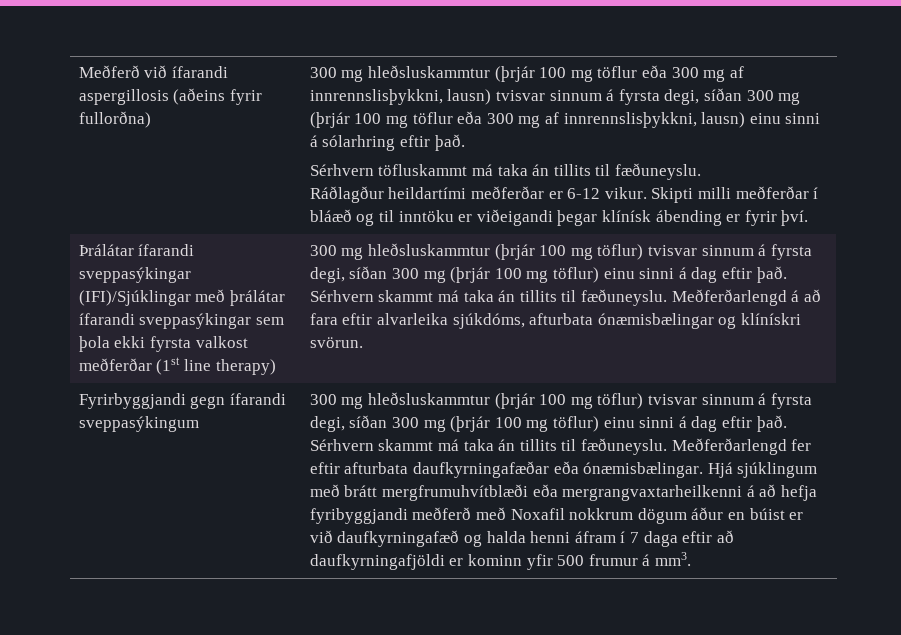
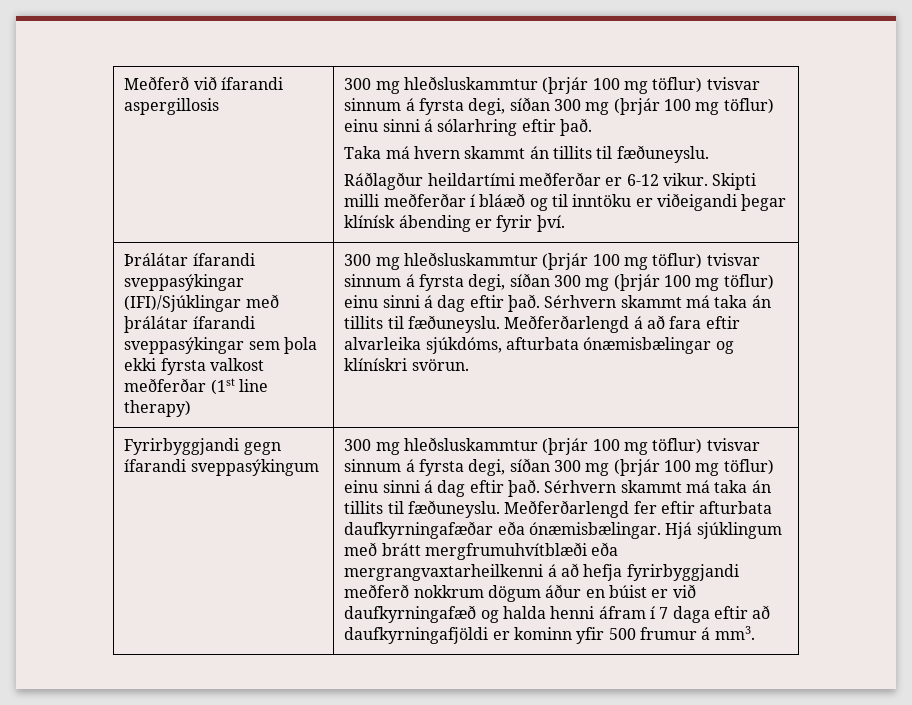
[173,88,263,105] [78,111,151,128] [309,65,744,82] [309,89,492,105] (aðeins fyrir fullorðna) | 300 mg hleðsluskammtur (þrjár 100 mg töflur eða 300 mg af innrennslisþykkni, lausn) -> [344,76,703,94] | 300 mg hleðsluskammtur (þrjár 100 mg töflur)
[412,111,746,128] töflur eða 300 mg af innrennslisþykkni, lausn) -> [723,98,774,114] töflur)
[309,164,528,176] Sérhvern töfluskammt má taka -> [344,146,526,159] Taka má hvern skammt
[309,507,565,524] fyribyggjandi meðferð með Noxafil -> [626,564,739,581] [344,584,410,598] fyrirbyggjandi meðferð

